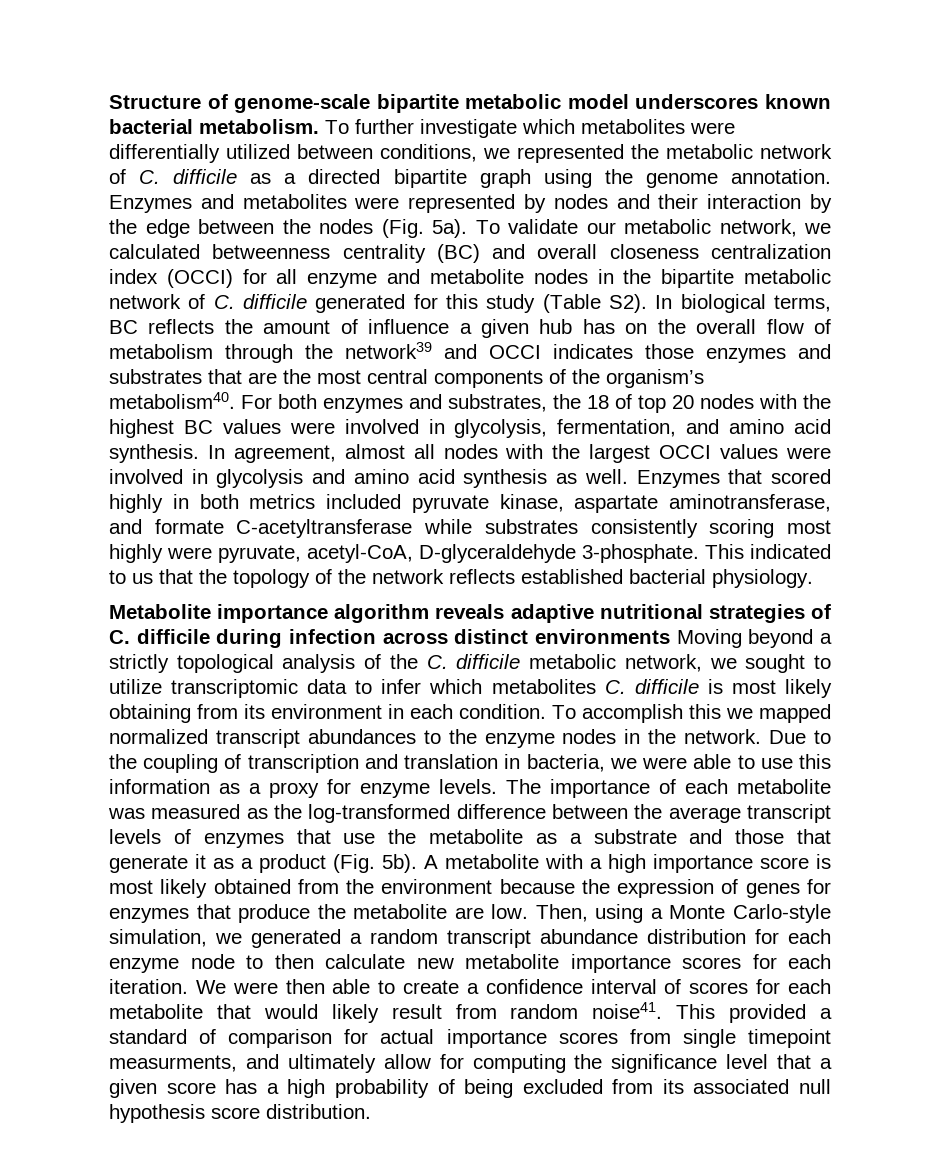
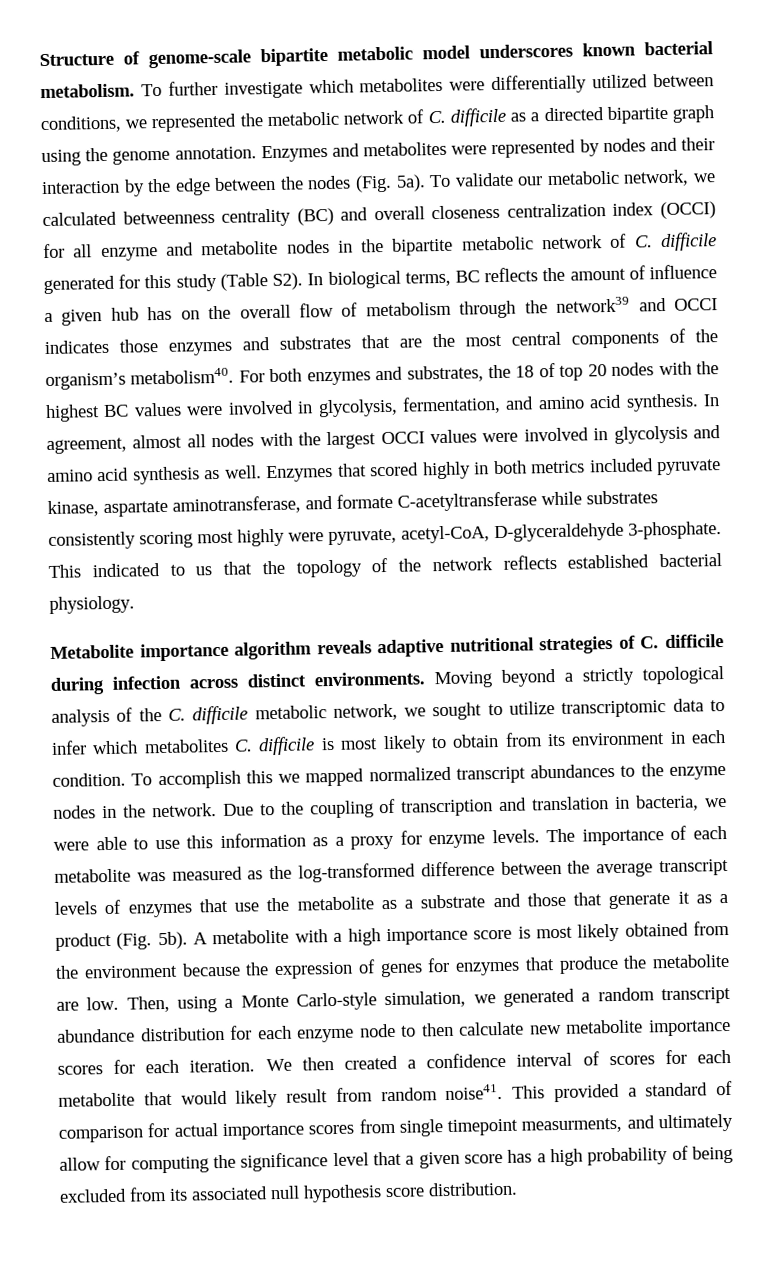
[535,629,670,644] environments -> [314,671,425,687] environments.
[109,704,191,723] obtaining -> [430,734,500,749] to obtain
[232,979,460,994] were then able to create -> [301,1055,398,1071] then created

